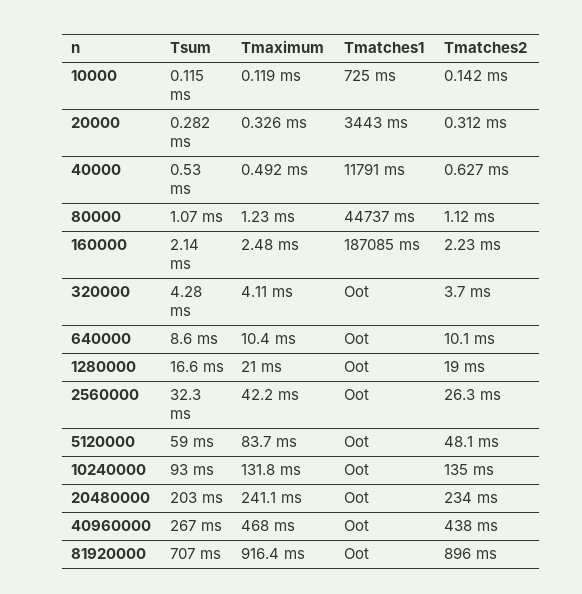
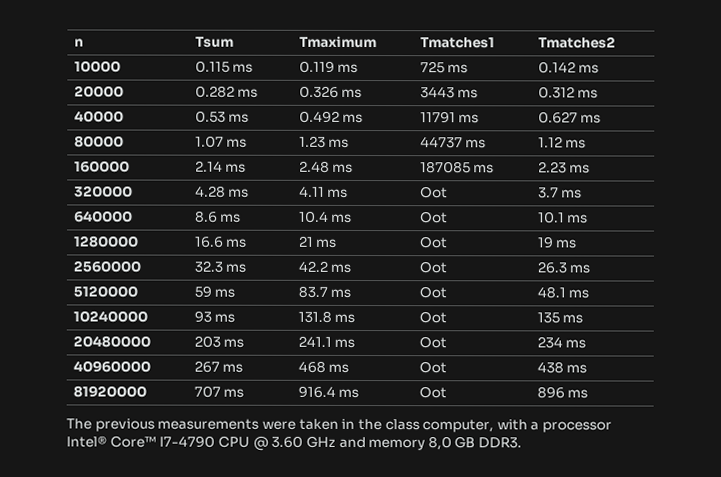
(497, 554) none -> [66,418,613,433] [66,435,523,451] // The previous measurements were taken in the class computer, with a processor Intel® Core™ I7-4790 CPU @ 3.60 GHz and memory 8,0 GB DDR3.

